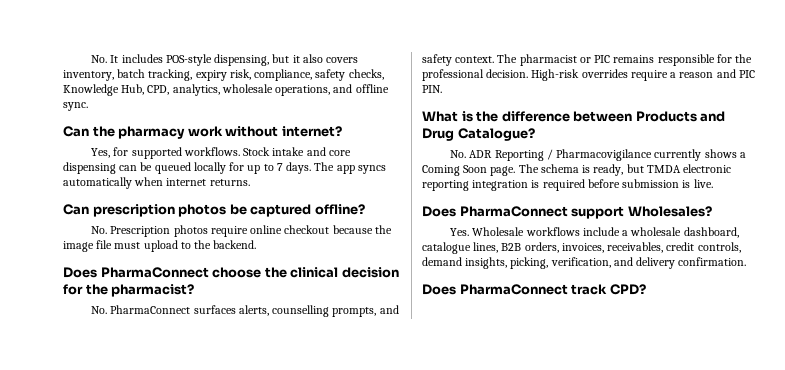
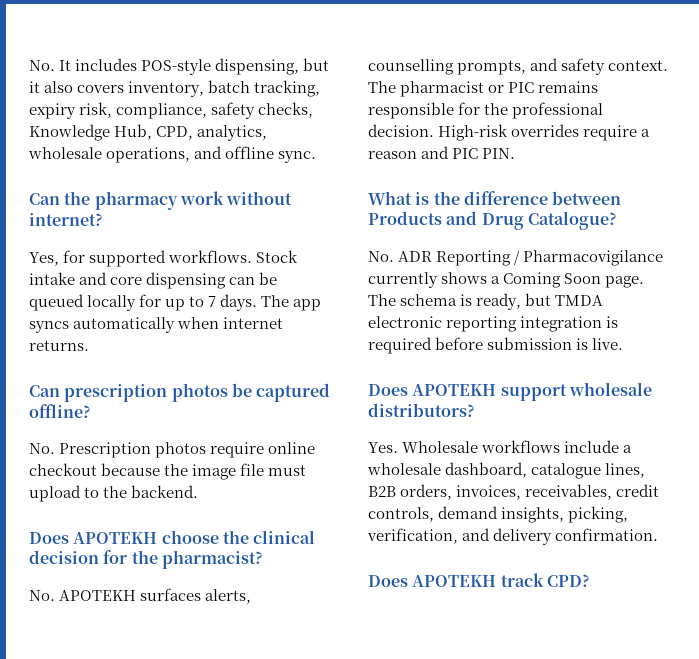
[100,267,209,278] PharmaConnect -> [73,532,158,544] APOTEKH
[110,305,191,314] PharmaConnect -> [59,590,137,601] APOTEKH
[459,206,712,219] PharmaConnect support Wholesales? -> [412,382,652,401] [368,403,475,417] APOTEKH support wholesale distributors?
[459,284,568,295] PharmaConnect -> [412,575,497,587] APOTEKH

